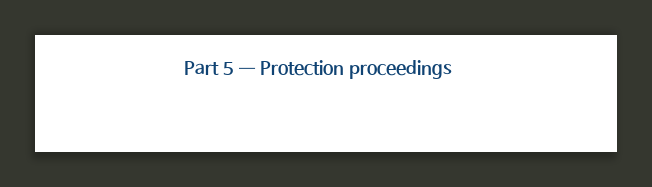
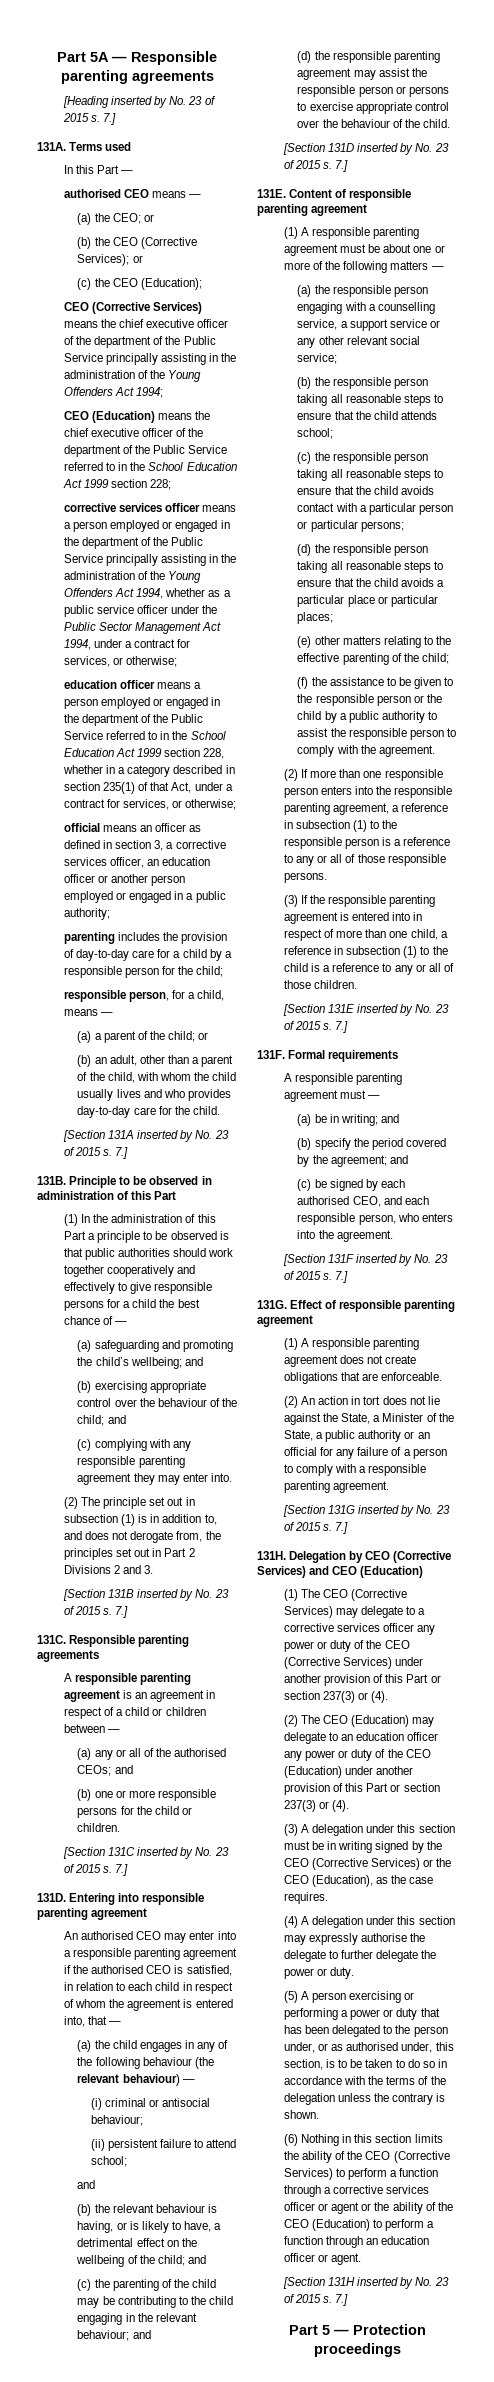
[184,61,220,75] Part -> [57,51,217,65] [60,70,214,84] [62,96,216,108] [62,113,117,125] [37,142,132,151] [63,165,134,174] [63,189,202,198] [77,213,154,225] [77,237,197,249] [77,254,143,266] [77,278,202,290] [63,302,203,314] [63,319,229,328] [63,336,216,348] [63,353,237,365] [63,370,202,382] [63,387,164,398] [63,411,211,423] [63,428,204,437] [63,445,228,457] [63,462,237,471] [62,479,172,490] [63,503,237,512] [63,520,230,532] [63,537,204,549] [63,554,237,566] [63,571,202,583] [63,588,231,599] [63,605,218,617] [63,622,222,634] [63,639,191,650] [63,656,178,667] [63,680,202,689] [63,697,221,709] [63,714,204,726] [63,731,226,740] [63,748,225,759] [62,765,235,777] [63,782,233,794] [63,799,237,810] [63,823,202,832] [63,840,226,851] [63,857,211,868] [63,874,186,886] [63,891,226,903] [63,908,110,920] [63,932,228,944] [63,949,232,961] [63,966,224,978] [63,990,225,1002] [63,1009,114,1016] [77,1031,209,1043] [77,1055,234,1067] [77,1072,237,1083] [77,1089,231,1101] [77,1106,220,1118] [62,1130,229,1142] [63,1147,129,1159] [37,1176,212,1188] [37,1191,177,1200] [63,1214,216,1226] [63,1231,229,1243] [63,1248,234,1260] [63,1265,196,1277] [63,1282,213,1294] [63,1299,200,1311] [63,1316,128,1325] [77,1340,233,1352] [77,1357,203,1369] [77,1381,206,1393] [77,1398,237,1407] [77,1415,126,1426] [77,1439,191,1451] [77,1456,185,1468] [77,1473,232,1485] [63,1497,195,1509] [63,1514,217,1526] [63,1531,221,1543] [63,1548,195,1560] [63,1565,154,1574] [62,1589,229,1601] [63,1606,129,1618] [37,1635,190,1647] [37,1650,99,1662] [63,1673,192,1685] [63,1690,216,1702] [63,1707,206,1719] [63,1724,121,1733] [77,1748,227,1760] [77,1765,133,1776] [77,1789,216,1801] [77,1806,192,1818] [77,1823,121,1832] [62,1847,229,1859] [63,1864,129,1876] [37,1893,205,1905] [37,1908,148,1920] [63,1931,236,1943] [63,1948,238,1960] [63,1965,232,1976] [63,1982,233,1994] [63,1999,233,2011] [63,2016,122,2027] [77,2040,229,2052] [77,2057,214,2069] [77,2074,195,2086] [90,2098,211,2110] [90,2115,143,2126] [90,2139,237,2151] [90,2156,127,2167] [77,2180,96,2189] [77,2204,217,2216] [77,2221,222,2233] [77,2238,197,2247] [76,2255,206,2267] [77,2279,216,2291] [77,2296,233,2308] [77,2313,197,2325] [77,2330,151,2341] [297,51,440,63] [297,68,427,80] [297,85,449,97] [297,102,449,114] [297,119,450,128] [282,143,449,155] [283,160,349,172] [257,189,412,201] [257,204,368,216] [283,227,420,239] [283,244,445,256] [283,261,444,273] [297,285,428,297] [297,302,435,314] [297,319,440,331] [297,336,420,348] [297,353,338,364] [297,377,428,389] [297,394,443,406] [297,411,437,420] [297,428,334,439] [297,452,428,464] [297,469,443,481] [297,486,434,495] [297,503,453,515] [297,520,404,532] [297,544,428,556] [297,561,443,573] [297,578,444,587] [297,595,438,607] [297,612,334,624] [297,636,451,648] [297,653,449,665] [297,677,454,689] [297,694,442,706] [297,711,437,723] [297,728,456,740] [297,745,435,757] [283,769,443,781] [283,786,453,798] [283,803,449,815] [283,820,398,832] [283,837,451,849] [283,854,446,866] [283,872,327,883] [283,895,436,907] [283,912,423,924] [283,929,448,941] [283,946,448,958] [283,963,454,975] [283,980,358,989] [282,1004,449,1016] [283,1021,349,1033] [257,1050,399,1062] [283,1073,403,1085] [283,1090,381,1102] [297,1114,399,1126] [297,1138,446,1150] [297,1155,408,1167] [297,1179,405,1191] [297,1196,429,1207] [297,1213,453,1225] [297,1230,393,1242] [282,1254,448,1266] [283,1271,349,1283] [257,1300,456,1312] [257,1315,313,1327] [283,1338,420,1350] [283,1355,417,1367] [283,1372,443,1384] [283,1396,440,1408] [283,1413,454,1425] [283,1430,430,1442] [283,1447,447,1459] [283,1464,427,1476] [283,1481,390,1493] [282,1505,450,1517] [283,1522,349,1534] [257,1551,452,1563] [257,1566,424,1578] [283,1589,408,1601] [283,1606,426,1618] [283,1623,436,1635] [283,1640,410,1652] [283,1657,424,1669] [283,1674,441,1686] [283,1691,389,1703] [283,1715,435,1727] [283,1732,439,1744] [283,1749,431,1761] [283,1766,414,1778] [283,1783,440,1795] [283,1800,350,1812] [283,1824,455,1836] [283,1841,442,1853] [283,1858,452,1870] [283,1875,434,1887] [283,1892,328,1904] [283,1916,455,1928] [283,1933,426,1945] [283,1950,437,1962] [283,1967,355,1979] [283,1991,415,2003] [283,2008,440,2020] [283,2025,448,2037] [283,2042,454,2053] [283,2059,447,2070] [283,2076,446,2085] [283,2093,446,2105] [283,2110,319,2119] [283,2134,443,2146] [283,2151,450,2163] [283,2168,439,2180] [283,2185,430,2197] [283,2202,453,2214] [283,2219,435,2231] [283,2236,430,2248] [283,2253,362,2265] [282,2277,449,2289] [283,2294,349,2306] [288,2325,318,2335] Part 5A — Responsible parenting agreements // [Heading inserted by No. 23 of 2015 s. 7.] // 131A. Terms used // In this Part — // authorised CEO means — // (a) the CEO; or // (b) the CEO (Corrective Services); or // (c) the CEO (Education); // CEO (Corrective Services) means the chief executive officer of the department of the Public Service principally assisting in the administration of the Young Offenders Act 1994; // CEO (Education) means the chief executive officer of the department of the Public Service referred to in the School Education Act 1999 section 228; // corrective services officer means a person employed or engaged in the department of the Public Service principally assisting in the administration of the Young Offenders Act 1994, whether as a public service officer under the Public Sector Management Act 1994, under a contract for services, or otherwise; // education officer means a person employed or engaged in the department of the Public Service referred to in the School Education Act 1999 section 228, whether in a category described in section 235(1) of that Act, under a contract for services, or otherwise; // official means an officer as defined in section 3, a corrective services officer, an education officer or another person employed or engaged in a public authority; // parenting includes the provision of day-to-day care for a child by a responsible person for the child; // responsible person, for a child, means — // (a) a parent of the child; or // (b) an adult, other than a parent of the child, with whom the child usually lives and who provides day-to-day care for the child. // [Section 131A inserted by No. 23 of 2015 s. 7.] // 131B. Principle to be observed in administration of this Part // (1) In the administration of this Part a principle to be observed is that public authorities should work together cooperatively and effectively to give responsible persons for a child the best chance of — // (a) safeguarding and promoting the child’s wellbeing; and // (b) exercising appropriate control over the behaviour of the child; and // (c) complying with any responsible parenting agreement they may enter into. // (2) The principle set out in subsection (1) is in addition to, and does not derogate from, the principles set out in Part 2 Divisions 2 and 3. // [Section 131B inserted by No. 23 of 2015 s. 7.] // 131C. Responsible parenting agreements // A responsible parenting agreement is an agreement in respect of a child or children between — // (a) any or all of the authorised CEOs; and // (b) one or more responsible persons for the child or children. // [Section 131C inserted by No. 23 of 2015 s. 7.] // 131D. Entering into responsible parenting agreement // An authorised CEO may enter into a responsible parenting agreement if the authorised CEO is satisfied, in relation to each child in respect of whom the agreement is entered into, that — // (a) the child engages in any of the following behaviour (the relevant behaviour) — // (i) criminal or antisocial behaviour; // (ii) persistent failure to attend school; // and // (b) the relevant behaviour is having, or is likely to have, a detrimental effect on the wellbeing of the child; and // (c) the parenting of the child may be contributing to the child engaging in the relevant behaviour; and // (d) the responsible parenting agreement may assist the responsible person or persons to exercise appropriate control over the behaviour of the child. // [Section 131D inserted by No. 23 of 2015 s. 7.] // 131E. Content of responsible parenting agreement // (1) A responsible parenting agreement must be about one or more of the following matters — // (a) the responsible person engaging with a counselling service, a support service or any other relevant social service; // (b) the responsible person taking all reasonable steps to ensure that the child attends school; // (c) the responsible person taking all reasonable steps to ensure that the child avoids contact with a particular person or particular persons; // (d) the responsible person taking all reasonable steps to ensure that the child avoids a particular place or particular places; // (e) other matters relating to the effective parenting of the child; // (f) the assistance to be given to the responsible person or the child by a public authority to assist the responsible person to comply with the agreement. // (2) If more than one responsible person enters into the responsible parenting agreement, a reference in subsection (1) to the responsible person is a reference to any or all of those responsible persons. // (3) If the responsible parenting agreement is entered into in respect of more than one child, a reference in subsection (1) to the child is a reference to any or all of those children. // [Section 131E inserted by No. 23 of 2015 s. 7.] // 131F. Formal requirements // A responsible parenting agreement must — // (a) be in writing; and // (b) specify the period covered by the agreement; and // (c) be signed by each authorised CEO, and each responsible person, who enters into the agreement. // [Section 131F inserted by No. 23 of 2015 s. 7.] // 131G. Effect of responsible parenting agreement // (1) A responsible parenting agreement does not create obligations that are enforceable. // (2) An action in tort does not lie against the State, a Minister of the State, a public authority or an official for any failure of a person to comply with a responsible parenting agreement. // [Section 131G inserted by No. 23 of 2015 s. 7.] // 131H. Delegation by CEO (Corrective Services) and CEO (Education) // (1) The CEO (Corrective Services) may delegate to a corrective services officer any power or duty of the CEO (Corrective Services) under another provision of this Part or section 237(3) or (4). // (2) The CEO (Education) may delegate to an education officer any power or duty of the CEO (Education) under another provision of this Part or section 237(3) or (4). // (3) A delegation under this section must be in writing signed by the CEO (Corrective Services) or the CEO (Education), as the case requires. // (4) A delegation under this section may expressly authorise the delegate to further delegate the power or duty. // (5) A person exercising or performing a power or duty that has been delegated to the person under, or as authorised under, this section, is to be taken to do so in accordance with the terms of the delegation unless the contrary is shown. // (6) Nothing in this section limits the ability of the CEO (Corrective Services) to perform a function through a corrective services officer or agent or the ability of the CEO (Education) to perform a function through an education officer or agent. // [Section 131H inserted by No. 23 of 2015 s. 7.] // Part

